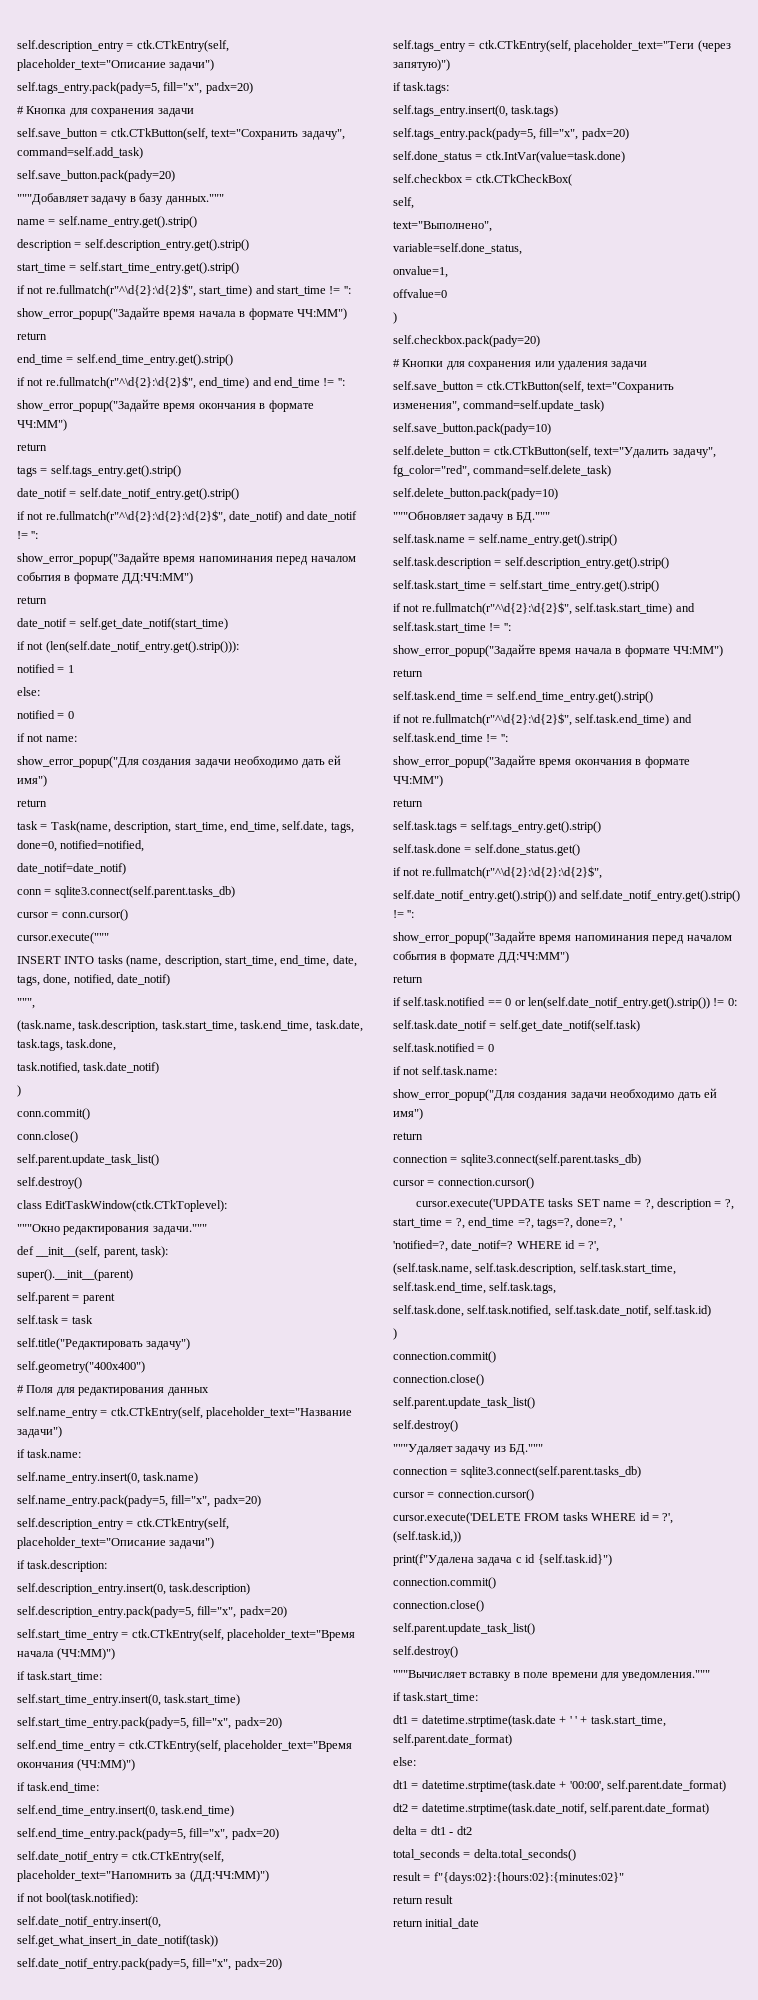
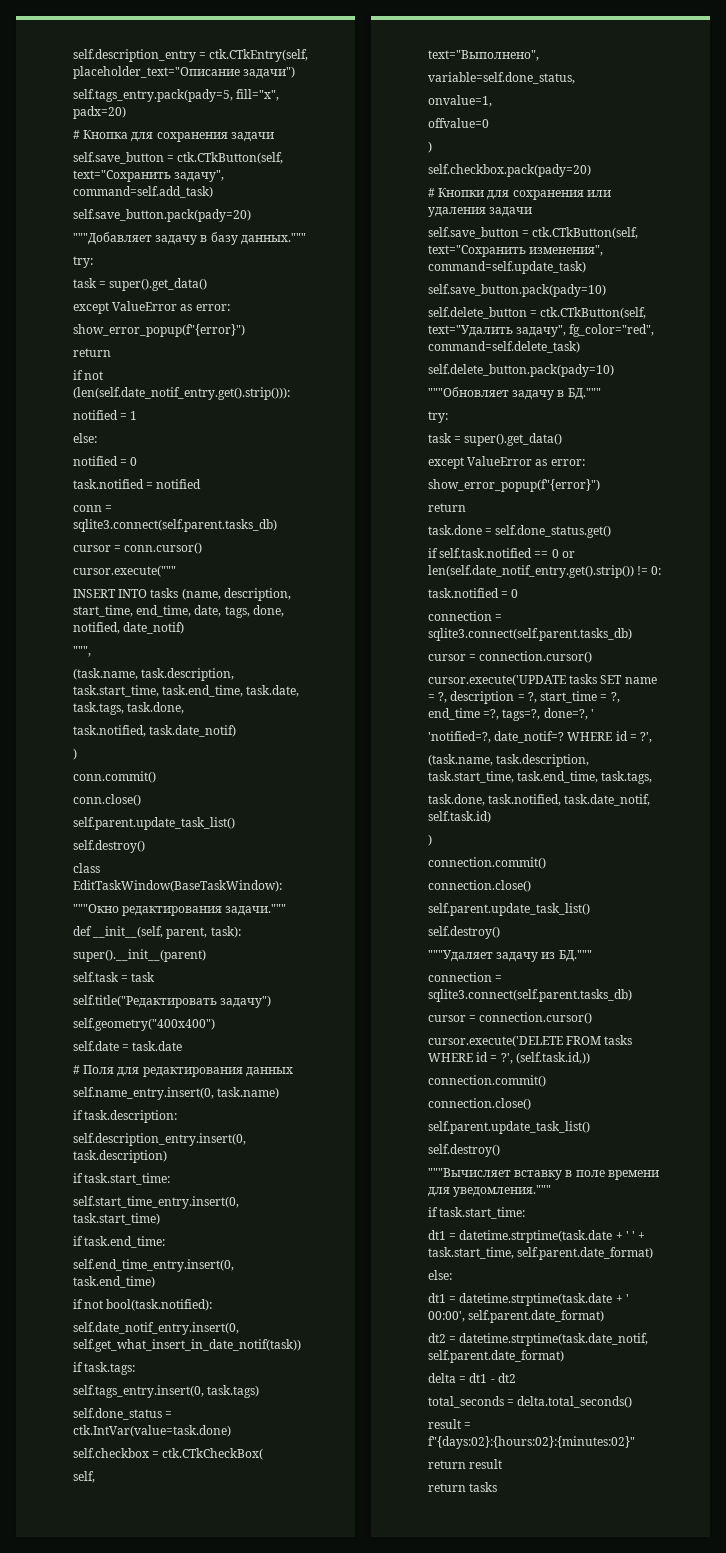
[17,216,197,228] [17,239,249,251] [17,262,239,274] [17,284,351,297] [17,307,347,320] [17,332,47,340] [17,354,233,366] [17,376,345,389] [17,399,314,412] [17,419,67,431] [17,443,47,451] [17,465,181,477] [17,488,239,500] [17,510,357,523] [17,531,39,539] [17,552,356,565] [17,572,194,584] [17,596,47,604] [17,618,228,630] name = self.name_entry.get().strip() // description = self.description_entry.get().strip() // start_time = self.start_time_entry.get().strip() // if not re.fullmatch(r"^\d{2}:\d{2}$", start_time) and start_time != '': // show_error_popup("Задайте время начала в формате ЧЧ:ММ") // return // end_time = self.end_time_entry.get().strip() // if not re.fullmatch(r"^\d{2}:\d{2}$", end_time) and end_time != '': // show_error_popup("Задайте время окончания в формате ЧЧ:ММ") // return // tags = self.tags_entry.get().strip() // date_notif = self.date_notif_entry.get().strip() // if not re.fullmatch(r"^\d{2}:\d{2}:\d{2}$", date_notif) and date_notif != '': // show_error_popup("Задайте время напоминания перед началом события в формате ДД:ЧЧ:ММ") // return // date_notif = self.get_date_notif(start_time) -> [73,256,93,268] [73,278,208,291] [73,301,230,314] [73,324,245,337] [73,348,111,357] try: // task = super().get_data() // except ValueError as error: // show_error_popup(f"{error}") // return
[17,733,77,742] [17,755,341,768] [17,775,47,787] [17,799,47,807] [17,821,354,833] [17,840,145,852] [17,863,126,875] if not name: // show_error_popup("Для создания задачи необходимо дать ей имя") // return // task = Task(name, description, start_time, end_time, self.date, tags, done=0, notified=notified, // date_notif=date_notif) -> [73,479,202,489] task.notified = notified
[45,1200,228,1212] EditTaskWindow(ctk.CTkToplevel): -> [73,880,282,892] EditTaskWindow(BaseTaskWindow):
[17,1292,115,1304] // self.parent = parent -> (206, 955) none
(145, 1367) none -> [73,1041,183,1051] // self.date = task.date
[17,1407,353,1419] [17,1426,62,1438] [17,1449,82,1458] [17,1472,199,1484] [17,1495,261,1507] [17,1518,229,1530] [17,1537,215,1549] [17,1560,108,1572] [17,1583,251,1595] [17,1606,287,1618] [17,1629,356,1641] [17,1648,116,1660] [17,1671,103,1682] [17,1694,241,1706] [17,1717,282,1729] [17,1740,353,1752] [17,1759,136,1771] [17,1782,100,1793] [17,1805,235,1817] [17,1828,279,1840] [17,1851,224,1863] [17,1870,269,1882] self.name_entry = ctk.CTkEntry(self, placeholder_text="Название задачи") // if task.name: // self.name_entry.insert(0, task.name) // self.name_entry.pack(pady=5, fill="x", padx=20) // self.description_entry = ctk.CTkEntry(self, placeholder_text="Описание задачи") // if task.description: // self.description_entry.insert(0, task.description) // self.description_entry.pack(pady=5, fill="x", padx=20) // self.start_time_entry = ctk.CTkEntry(self, placeholder_text="Время начала (ЧЧ:MM)") // if task.start_time: // self.start_time_entry.insert(0, task.start_time) // self.start_time_entry.pack(pady=5, fill="x", padx=20) // self.end_time_entry = ctk.CTkEntry(self, placeholder_text="Время окончания (ЧЧ:MM)") // if task.end_time: // self.end_time_entry.insert(0, task.end_time) // self.end_time_entry.pack(pady=5, fill="x", padx=20) // self.date_notif_entry = ctk.CTkEntry(self, placeholder_text="Напомнить за (ДД:ЧЧ:MM)") -> [73,1087,280,1100] [73,1110,178,1123] [73,1133,246,1146] [73,1150,167,1163] [73,1173,171,1185] [73,1196,239,1209] [73,1213,160,1225] [73,1236,166,1248] [73,1259,234,1272] [73,1276,155,1288] self.name_entry.insert(0, task.name) // if task.description: // self.description_entry.insert(0, task.description) // if task.start_time: // self.start_time_entry.insert(0, task.start_time) // if task.end_time: // self.end_time_entry.insert(0, task.end_time)
[17,1958,282,1970] [393,40,731,52] [393,59,450,71] // self.date_notif_entry.pack(pady=5, fill="x", padx=20) // self.tags_entry = ctk.CTkEntry(self, placeholder_text="Теги (через запятую)") -> (301, 1345) none
[393,128,629,140] // self.tags_entry.pack(pady=5, fill="x", padx=20) -> (260, 1391) none
[393,534,617,546] [393,557,669,569] [393,580,659,592] [393,602,695,615] [393,622,511,633] [393,644,723,657] [393,669,423,677] [393,691,653,703] [393,713,692,726] [393,733,508,744] [393,755,690,768] [393,775,443,787] [393,799,423,807] [393,821,601,833] [393,844,580,856] [393,866,602,879] [393,890,740,902] [393,910,415,918] [393,931,732,944] [393,951,570,963] [393,975,423,983] self.task.name = self.name_entry.get().strip() // self.task.description = self.description_entry.get().strip() // self.task.start_time = self.start_time_entry.get().strip() // if not re.fullmatch(r"^\d{2}:\d{2}$", self.task.start_time) and self.task.start_time != '': // show_error_popup("Задайте время начала в формате ЧЧ:ММ") // return // self.task.end_time = self.end_time_entry.get().strip() // if not re.fullmatch(r"^\d{2}:\d{2}$", self.task.end_time) and self.task.end_time != '': // show_error_popup("Задайте время окончания в формате ЧЧ:ММ") // return // self.task.tags = self.tags_entry.get().strip() // self.task.done = self.done_status.get() // if not re.fullmatch(r"^\d{2}:\d{2}:\d{2}$", // self.date_notif_entry.get().strip()) and self.date_notif_entry.get().strip() != '': // show_error_popup("Задайте время напоминания перед началом события в формате ДД:ЧЧ:ММ") // return -> [428,411,448,423] [428,433,563,446] [428,456,585,469] [428,479,600,492] [428,503,466,512] [428,525,612,538] try: // task = super().get_data() // except ValueError as error: // show_error_popup(f"{error}") // return // task.done = self.done_status.get()
[393,1020,640,1032] [393,1043,494,1052] [393,1066,497,1075] [393,1088,717,1101] [393,1108,423,1120] [393,1132,423,1140] self.task.date_notif = self.get_date_notif(self.task) // self.task.notified = 0 // if not self.task.name: // show_error_popup("Для создания задачи необходимо дать ей имя") // return -> [428,588,519,598] task.notified = 0
[393,1263,676,1275] [393,1282,557,1294] [393,1305,651,1317] (self.task.name, self.task.description, self.task.start_time, self.task.end_time, self.task.tags, // self.task.done, self.task.notified, self.task.date_notif, -> [428,754,590,767] [428,771,653,784] [428,794,651,806] (task.name, task.description, task.start_time, task.end_time, task.tags, // task.done, task.notified, task.date_notif,
[393,1554,612,1566] // print(f"Удалена задача с id {self.task.id}") -> (590, 1058) none
[569,1781,604,1792] '00:00', -> [625,1294,629,1303] [428,1311,465,1322] ' 00:00',
[425,1918,480,1929] initial_date -> [469,1482,498,1492] tasks

